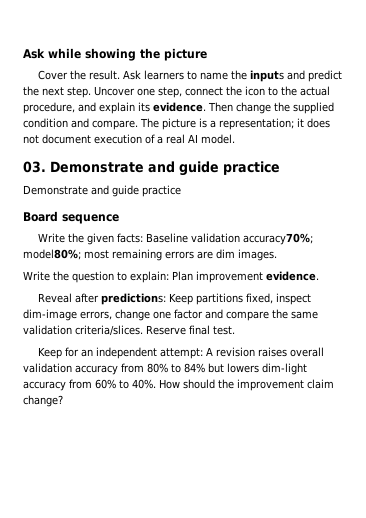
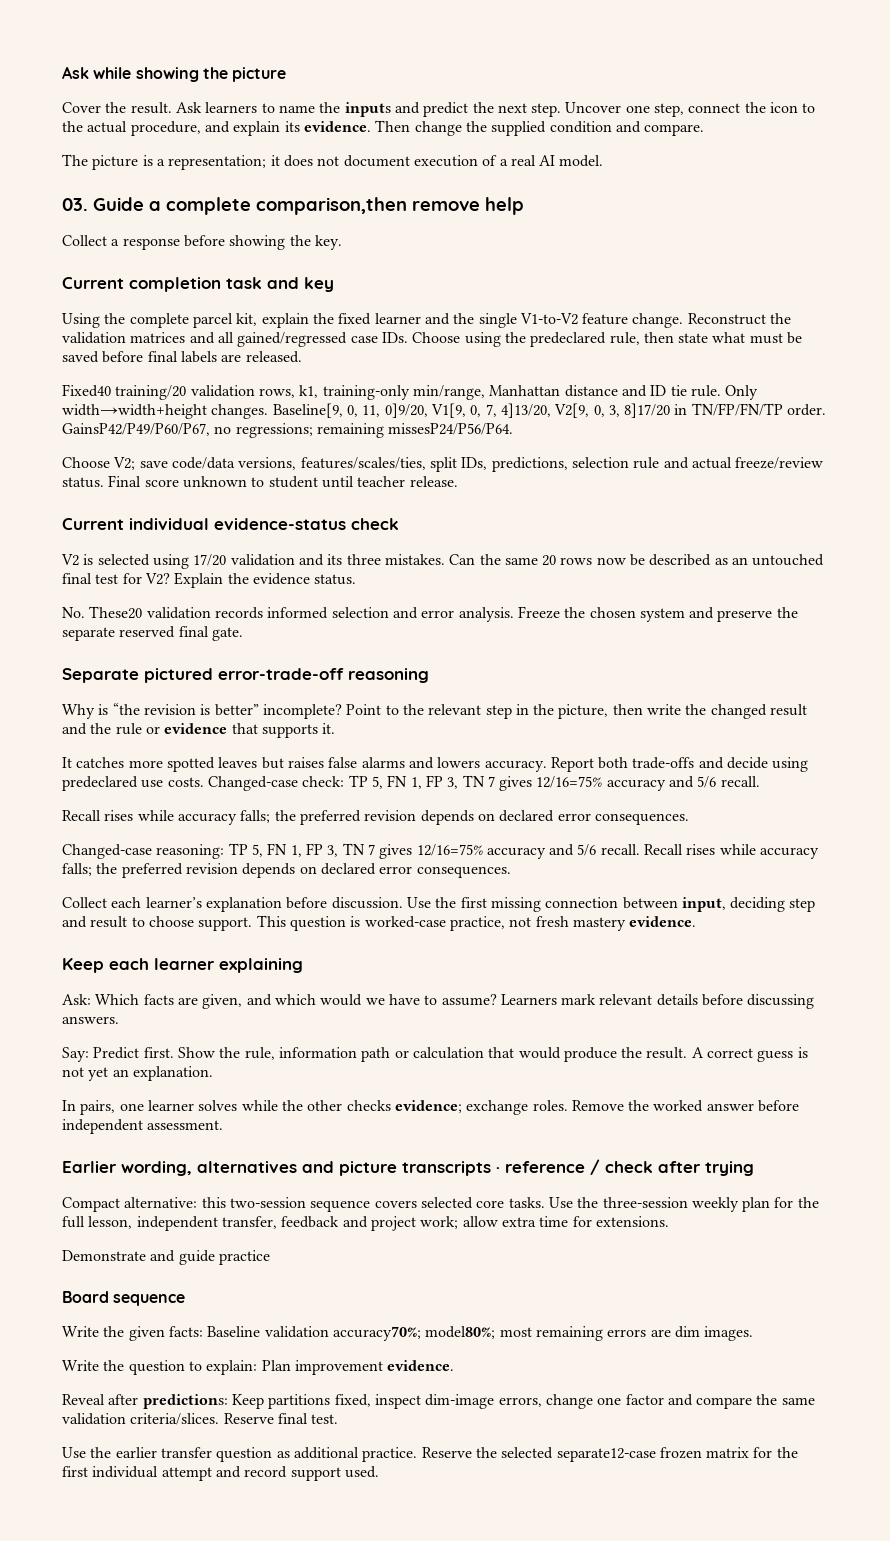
(138, 125) none -> (705, 130) //
[50,161,280,176] Demonstrate and guide practice -> [93,197,524,215] [62,235,342,250] [62,277,334,292] [62,313,792,328] [62,332,803,347] [62,351,302,363] [62,384,759,400] [62,403,827,419] [62,423,514,438] [62,457,824,472] [62,475,458,488] [62,518,399,530] [61,554,825,569] [62,572,357,588] [62,606,798,622] [62,626,243,641] [62,668,429,683] [62,703,808,719] [62,723,336,738] [62,757,809,772] [62,775,760,791] [62,810,689,825] [62,843,820,859] [62,863,511,878] [62,897,816,912] [62,915,697,931] [62,958,303,973] [62,994,815,1009] [62,1016,119,1024] [62,1047,808,1062] [62,1066,213,1081] [62,1100,800,1115] [62,1119,224,1134] [62,1159,754,1176] [62,1197,819,1212] [62,1216,669,1231] Guide a complete comparison,then remove help // Collect a response before showing the key. // Current completion task and key // Using the complete parcel kit, explain the fixed learner and the single V1-to-V2 feature change. Reconstruct the validation matrices and all gained/regressed case IDs. Choose using the predeclared rule, then state what must be saved before final labels are released. // Fixed40 training/20 validation rows, k1, training-only min/range, Manhattan distance and ID tie rule. Only width→width+height changes. Baseline[9, 0, 11, 0]9/20, V1[9, 0, 7, 4]13/20, V2[9, 0, 3, 8]17/20 in TN/FP/FN/TP order. GainsP42/P49/P60/P67, no regressions; remaining missesP24/P56/P64. // Choose V2; save code/data versions, features/scales/ties, split IDs, predictions, selection rule and actual freeze/review status. Final score unknown to student until teacher release. // Current individual evidence-status check // V2 is selected using 17/20 validation and its three mistakes. Can the same 20 rows now be described as an untouched final test for V2? Explain the evidence status. // No. These20 validation records informed selection and error analysis. Freeze the chosen system and preserve the separate reserved final gate. // Separate pictured error-trade-off reasoning // Why is “the revision is better” incomplete? Point to the relevant step in the picture, then write the changed result and the rule or evidence that supports it. // It catches more spotted leaves but raises false alarms and lowers accuracy. Report both trade-offs and decide using predeclared use costs. Changed-case check: TP 5, FN 1, FP 3, TN 7 gives 12/16=75% accuracy and 5/6 recall. // Recall rises while accuracy falls; the preferred revision depends on declared error consequences. // Changed-case reasoning: TP 5, FN 1, FP 3, TN 7 gives 12/16=75% accuracy and 5/6 recall. Recall rises while accuracy falls; the preferred revision depends on declared error consequences. // Collect each learner’s explanation before discussion. Use the first missing connection between input, deciding step and result to choose support. This question is worked-case practice, not fresh mastery evidence. // Keep each learner explaining // Ask: Which facts are given, and which would we have to assume? Learners mark relevant details before discussing answers. // Say: Predict first. Show the rule, information path or calculation that would produce the result. A correct guess is not yet an explanation. // In pairs, one learner solves while the other checks evidence; exchange roles. Remove the worked answer before independent assessment. // Earlier wording, alternatives and picture transcripts · reference / check after trying // Compact alternative: this two-session sequence covers selected core tasks. Use the three-session weekly plan for the full lesson, independent transfer, feedback and project work; allow extra time for extensions.
[38,347,325,359] [23,363,307,375] [23,379,334,391] [23,395,63,407] Keep for an independent attempt: A revision raises overall validation accuracy from 80% to 84% but lowers dim-light accuracy from 60% to 40%. How should the improvement claim change? -> [62,1447,798,1462] [62,1466,379,1481] Use the earlier transfer question as additional practice. Reserve the selected separate12-case frozen matrix for the first individual attempt and record support used.

